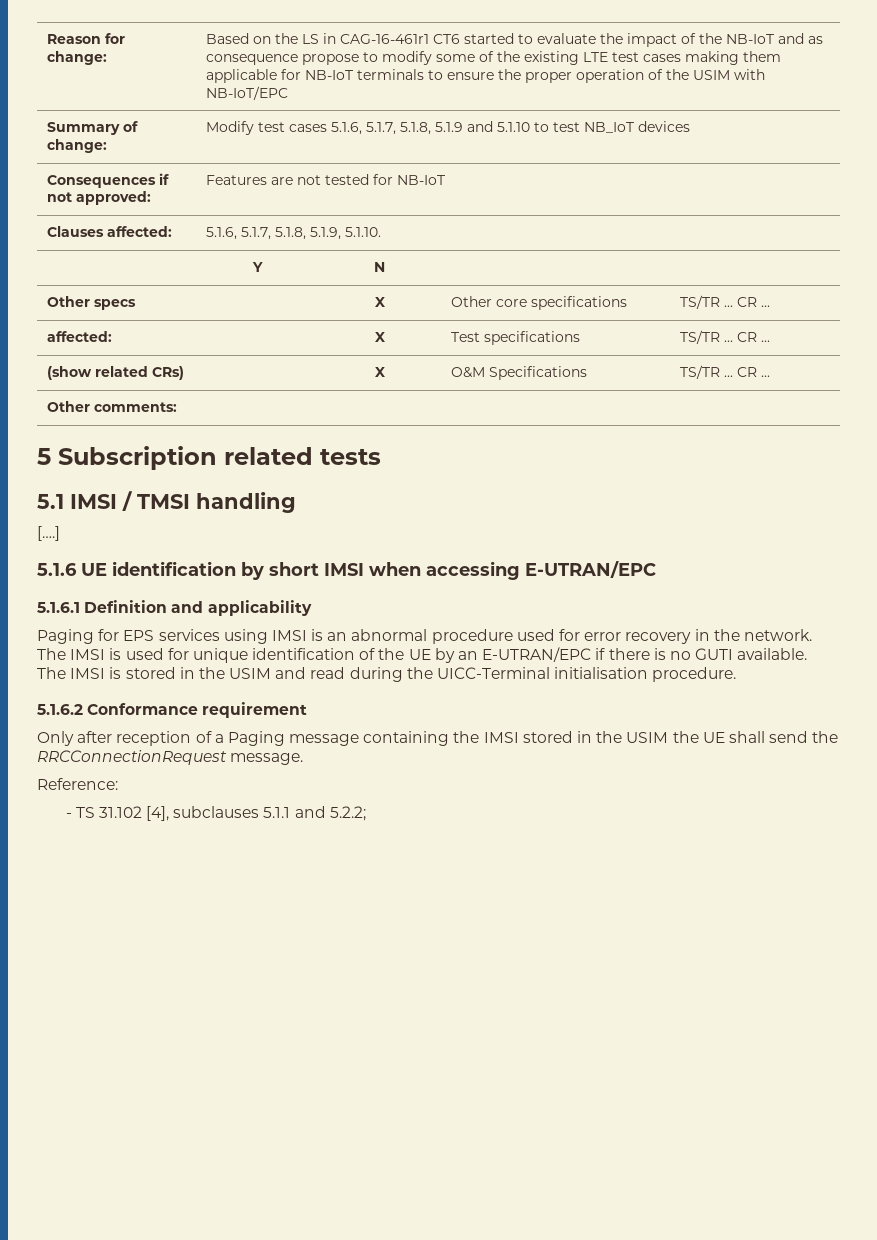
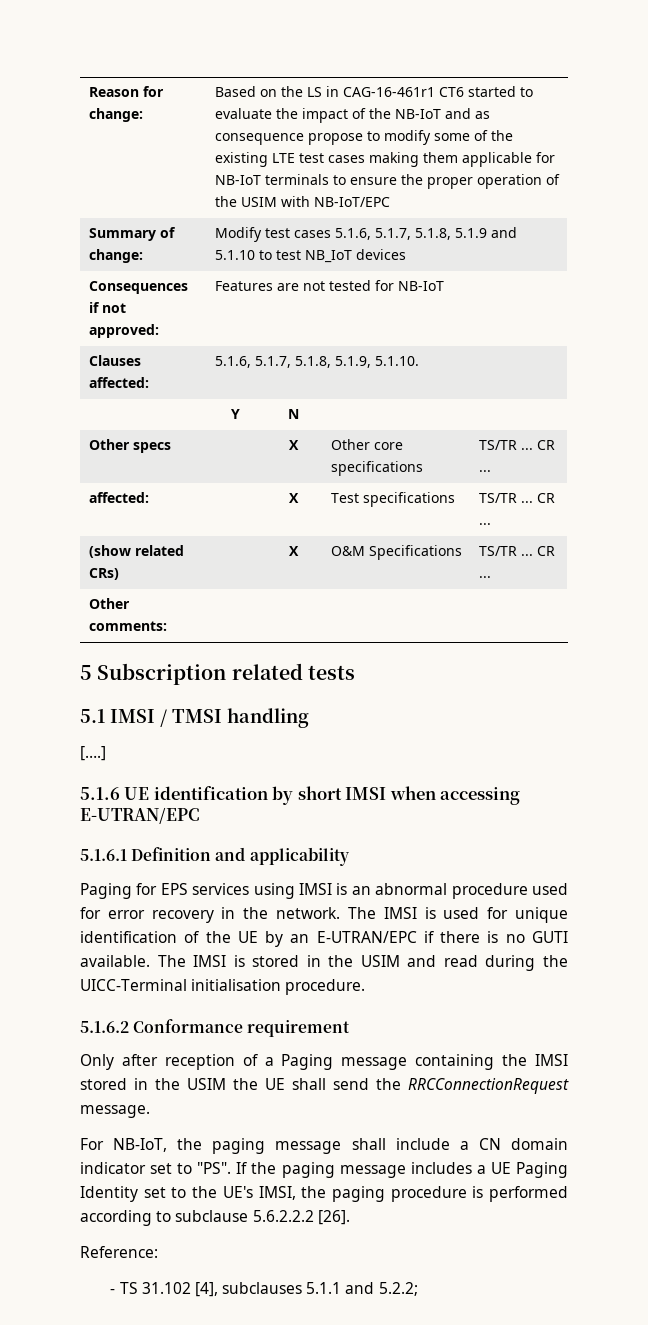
(304, 759) none -> [80,1138,568,1154] [80,1162,568,1178] [80,1186,568,1202] [80,1210,350,1226] // For NB-IoT, the paging message shall include a CN domain indicator set to "PS". If the paging message includes a UE Paging Identity set to the UE's IMSI, the paging procedure is performed according to subclause 5.6.2.2.2 [26].

